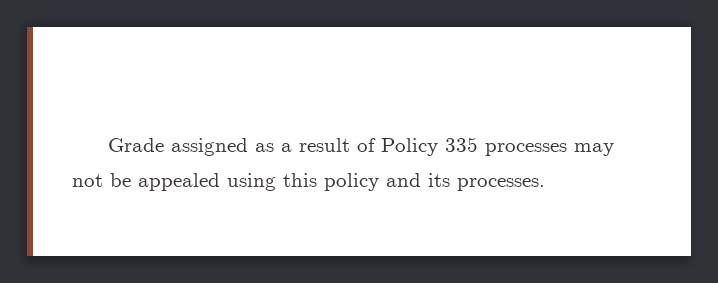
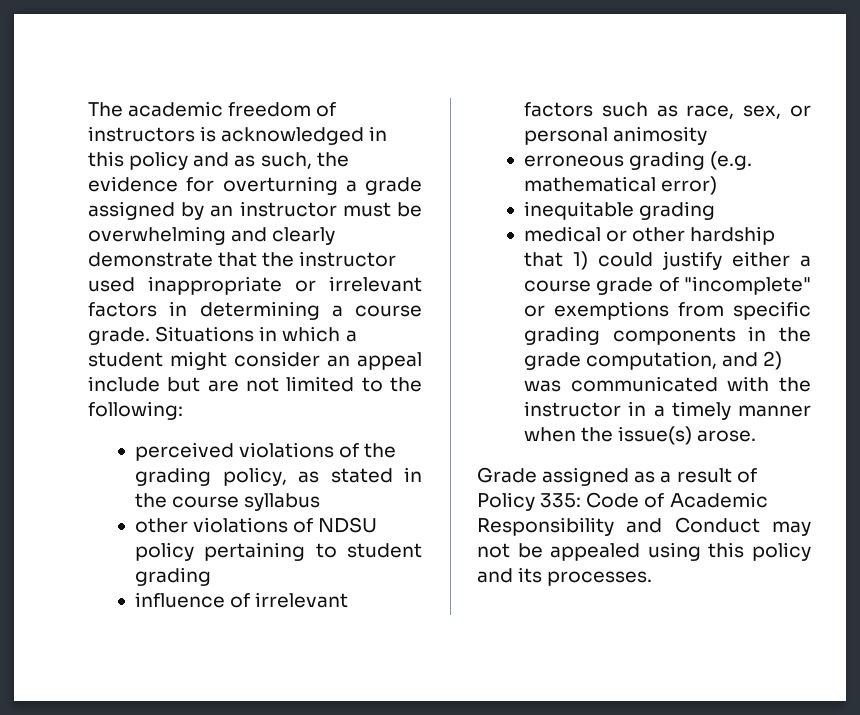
(107, 145) none -> [88,101,337,117] [88,126,388,145] [88,151,349,170] [88,176,422,195] [88,201,423,220] [88,226,336,245] [88,251,397,267] [88,276,422,295] [88,301,422,320] [88,326,357,345] [88,351,422,370] [88,376,422,392] [88,401,183,420] [135,442,397,461] [135,467,422,486] [135,493,321,511] [135,517,378,533] [135,542,422,561] [135,567,212,586] [135,592,349,608] [524,102,811,119] [524,126,708,145] [524,151,753,170] [524,176,718,195] [524,201,716,220] [524,226,776,245] [524,251,811,270] [524,276,811,295] [524,301,811,320] [524,326,811,345] [524,351,783,370] [524,376,811,392] [524,401,811,420] [524,426,757,445] The academic freedom of instructors is acknowledged in this policy and as such, the evidence for overturning a grade assigned by an instructor must be overwhelming and clearly demonstrate that the instructor used inappropriate or irrelevant factors in determining a course grade. Situations in which a student might consider an appeal include but are not limited to the following: // perceived violations of the grading policy, as stated in the course syllabus // other violations of NDSU policy pertaining to student grading // influence of irrelevant factors such as race, sex, or personal animosity // erroneous grading (e.g. mathematical error) // inequitable grading // medical or other hardship that 1) could justify either a course grade of "incomplete" or exemptions from specific grading components in the grade computation, and 2) was communicated with the instructor in a timely manner when the issue(s) arose. //
[444,137,567,156] 335 processes -> [540,492,768,508] [477,517,760,536] 335: Code of Academic Responsibility and Conduct

